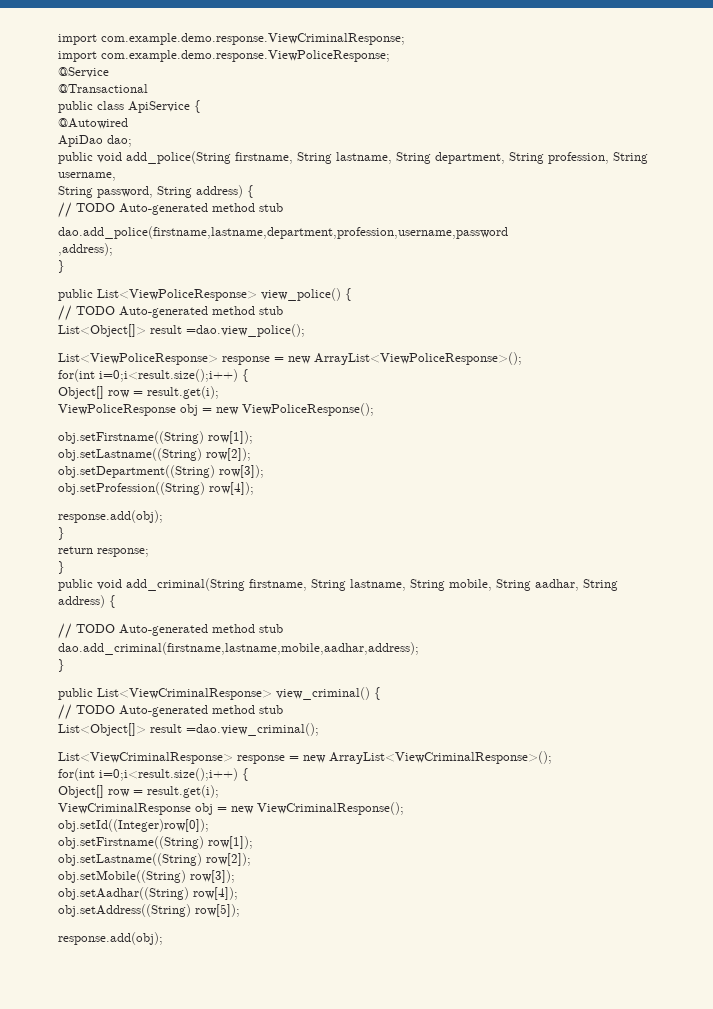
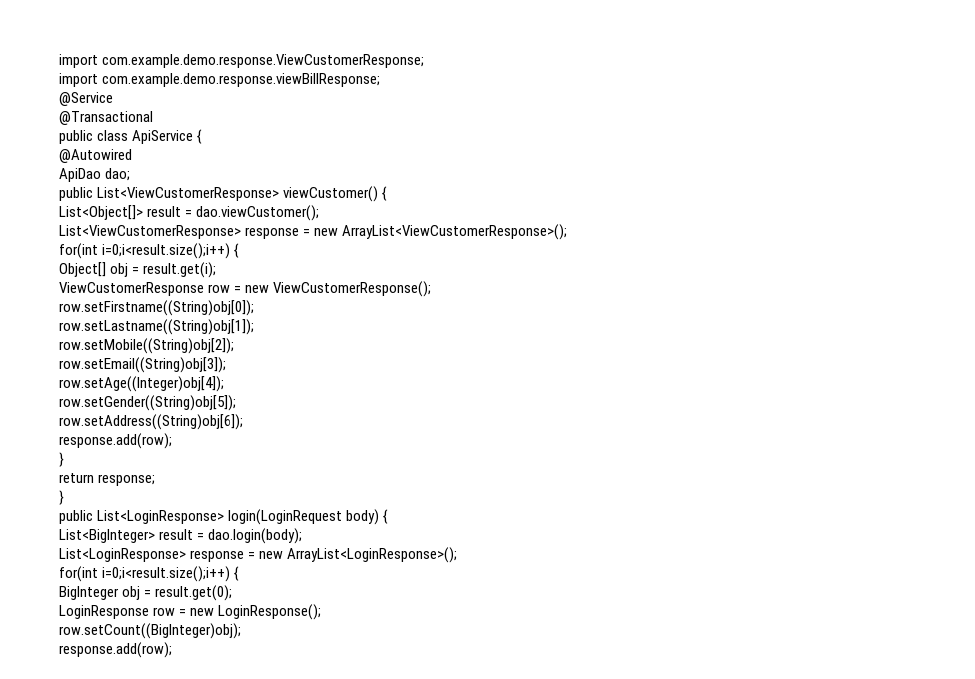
[58,33,405,45] [58,50,390,62] import com.example.demo.response.ViewCriminalResponse; // import com.example.demo.response.ViewPoliceResponse; -> [59,54,425,68] [59,73,381,87] import com.example.demo.response.ViewCustomerResponse; // import com.example.demo.response.viewBillResponse;
[97,151,648,164] [58,172,116,181] [58,185,254,198] [58,202,283,218] [58,226,508,239] [58,243,113,256] [58,260,65,273] [58,288,352,301] [58,305,283,321] [58,324,305,337] [58,352,522,365] [58,369,249,382] [58,386,219,399] [58,403,374,416] [58,431,253,444] [58,448,251,461] [58,465,264,478] [58,482,254,495] [58,510,163,523] void add_police(String firstname, String lastname, String department, String profession, String username, // String password, String address) { // // TODO Auto-generated method stub // dao.add_police(firstname,lastname,department,profession,username,password // ,address); // } // public List<ViewPoliceResponse> view_police() { // // TODO Auto-generated method stub // List<Object[]> result =dao.view_police(); // List<ViewPoliceResponse> response = new ArrayList<ViewPoliceResponse>(); // for(int i=0;i<result.size();i++) { // Object[] row = result.get(i); // ViewPoliceResponse obj = new ViewPoliceResponse(); // obj.setFirstname((String) row[1]); // obj.setLastname((String) row[2]); // obj.setDepartment((String) row[3]); // obj.setProfession((String) row[4]); // response.add(obj); -> [97,186,388,202] [59,205,320,221] [59,224,568,240] [59,243,240,259] [59,262,217,278] [59,281,432,297] [59,300,254,316] [59,319,254,335] [59,338,234,354] [59,357,226,373] [59,376,224,392] [59,395,236,411] [59,414,243,430] [59,433,172,449] List<ViewCustomerResponse> viewCustomer() { // List<Object[]> result = dao.viewCustomer(); // List<ViewCustomerResponse> response = new ArrayList<ViewCustomerResponse>(); // for(int i=0;i<result.size();i++) { // Object[] obj = result.get(i); // ViewCustomerResponse row = new ViewCustomerResponse(); // row.setFirstname((String)obj[0]); // row.setLastname((String)obj[1]); // row.setMobile((String)obj[2]); // row.setEmail((String)obj[3]); // row.setAge((Integer)obj[4]); // row.setGender((String)obj[5]); // row.setAddress((String)obj[6]); // response.add(row);
[97,578,618,591] [58,595,116,608] [58,623,283,639] [58,642,419,655] [58,659,65,672] [58,687,381,700] [58,704,283,720] [58,723,319,736] [58,751,552,764] [58,768,249,781] [58,785,219,798] [58,802,404,815] [58,819,209,832] [58,836,253,849] [58,853,251,866] [58,870,235,883] [58,887,238,900] [58,904,240,917] [58,932,163,945] void add_criminal(String firstname, String lastname, String mobile, String aadhar, String address) { // // TODO Auto-generated method stub // dao.add_criminal(firstname,lastname,mobile,aadhar,address); // } // public List<ViewCriminalResponse> view_criminal() { // // TODO Auto-generated method stub // List<Object[]> result =dao.view_criminal(); // List<ViewCriminalResponse> response = new ArrayList<ViewCriminalResponse>(); // for(int i=0;i<result.size();i++) { // Object[] row = result.get(i); // ViewCriminalResponse obj = new ViewCriminalResponse(); // obj.setId((Integer)row[0]); // obj.setFirstname((String) row[1]); // obj.setLastname((String) row[2]); // obj.setMobile((String) row[3]); // obj.setAadhar((String) row[4]); // obj.setAddress((String) row[5]); // response.add(obj); -> [97,509,389,525] [59,528,303,544] [59,547,458,563] [59,566,240,582] [59,585,233,601] [59,604,322,620] [59,623,241,639] [59,642,172,658] List<LoginResponse> login(LoginRequest body) { // List<BigInteger> result = dao.login(body); // List<LoginResponse> response = new ArrayList<LoginResponse>(); // for(int i=0;i<result.size();i++) { // BigInteger obj = result.get(0); // LoginResponse row = new LoginResponse(); // row.setCount((BigInteger)obj); // response.add(row);

